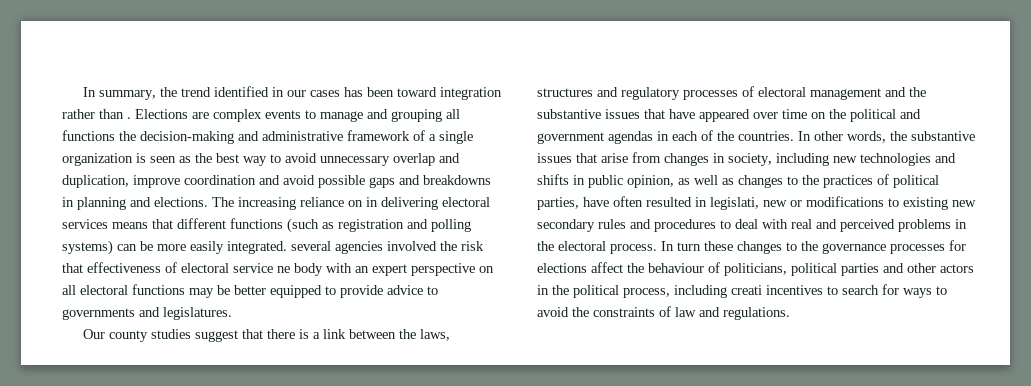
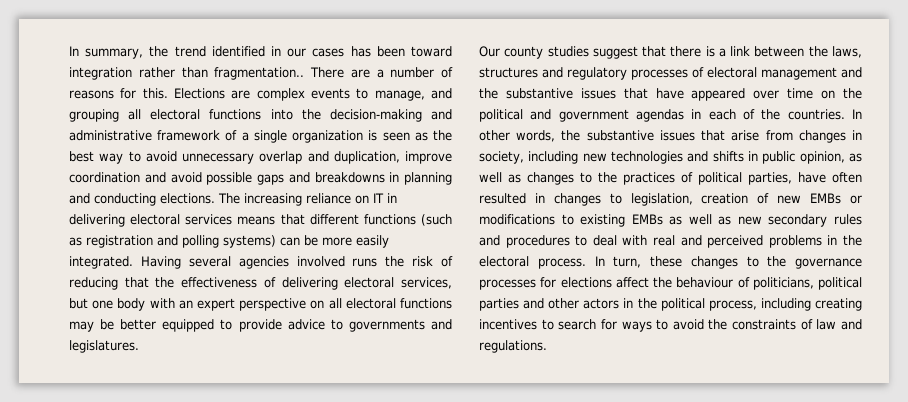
[127,117,131,119] . -> [214,67,453,80] [69,88,168,99] fragmentation.. There are a number of reasons for this.
[320,111,363,122] manage -> [374,90,425,101] manage,
[62,130,115,141] functions -> [150,109,293,120] electoral functions into
(151, 202) none -> [94,193,156,206] conducting
(363, 203) none -> [373,193,384,203] IT
(287, 247) none -> [140,256,181,269] Having
(437, 246) none -> [352,258,378,267] runs
[62,262,290,273] that effectiveness of electoral service ne -> [441,256,453,267] [69,277,452,290] [69,298,114,309] of reducing that the effectiveness of delivering electoral services, but one
[710,196,948,210] legislati, new or modifications to existing -> [553,193,863,206] [479,214,732,227] changes to legislation, creation of new EMBs or modifications to existing EMBs as well as
[677,242,701,251] turn -> [613,256,642,268] turn,
[731,285,762,295] creati -> [815,298,862,311] creating

